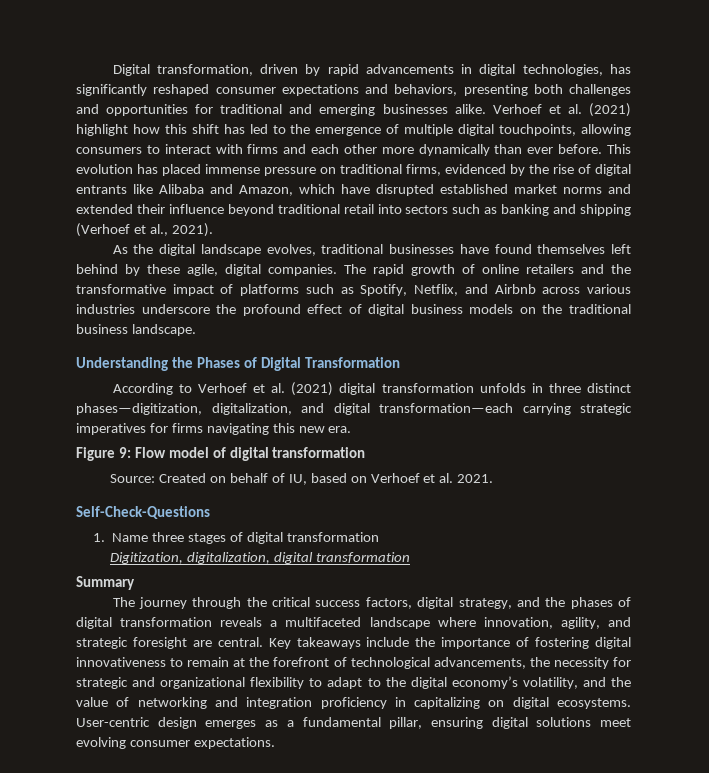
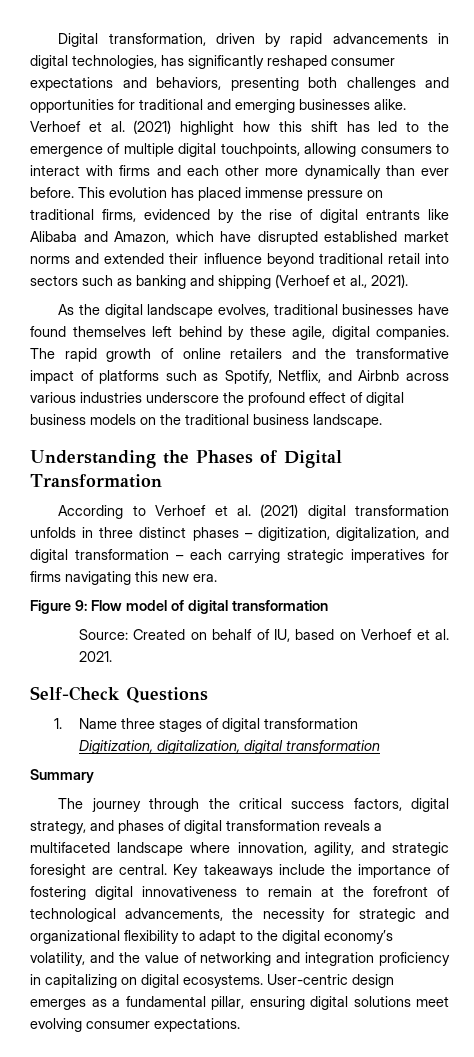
[76,403,513,415] phases—digitization, digitalization, and digital transformation—each -> [192,527,449,541] [30,549,222,563] phases – digitization, digitalization, and digital transformation – each
[76,506,210,519] Self-Check-Questions -> [30,686,208,703] Self-Check Questions
[545,597,566,607] the -> (114, 825) none

